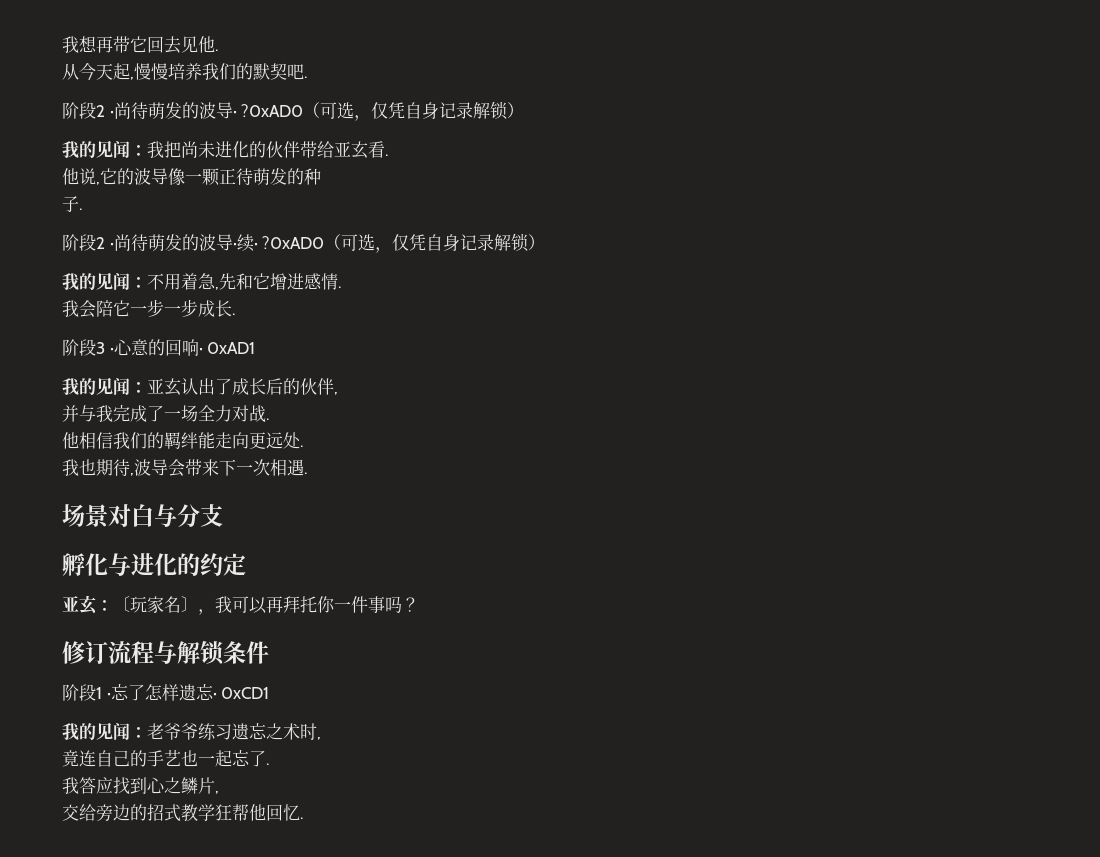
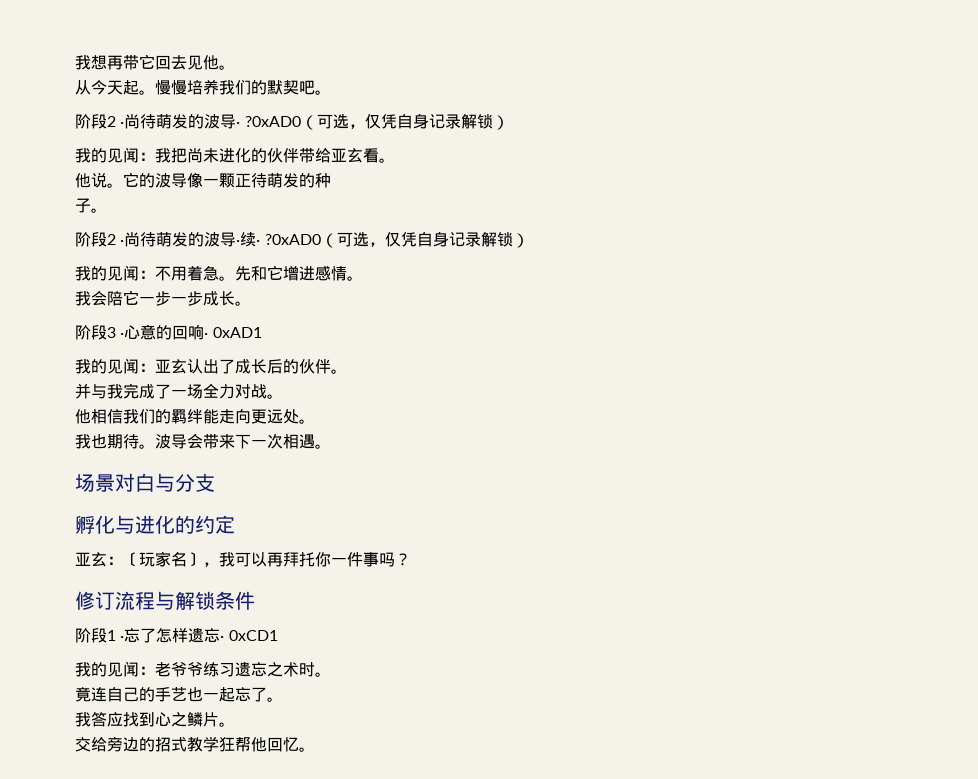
[215,49,218,51] . -> [219,65,235,70] 。
[130,77,134,80] , -> [139,90,155,95] 。
[304,76,307,78] . -> [315,90,331,95] 。
[385,154,388,156] . -> [379,158,395,163] 。
[96,182,100,185] , -> [107,183,123,188] 。
[79,208,82,210] . -> [91,208,107,213] 。
[215,287,219,290] , -> [219,276,235,281] 。
[338,286,341,288] . -> [347,276,363,281] 。
[232,313,235,315] . -> [235,301,251,306] 。
[334,392,338,395] , -> [331,369,347,374] 。
[266,418,269,420] . -> [267,394,283,399] 。
[300,445,303,447] . -> [299,419,315,424] 。
[130,473,134,476] , -> [139,444,155,449] 。
[304,472,307,474] . -> [315,444,331,449] 。
[317,737,321,740] , -> [315,672,331,677] 。
[266,763,269,765] . -> [267,697,283,702] 。
[215,791,219,794] , -> [219,722,235,727] 。
[300,817,303,819] . -> [299,747,315,752] 。

